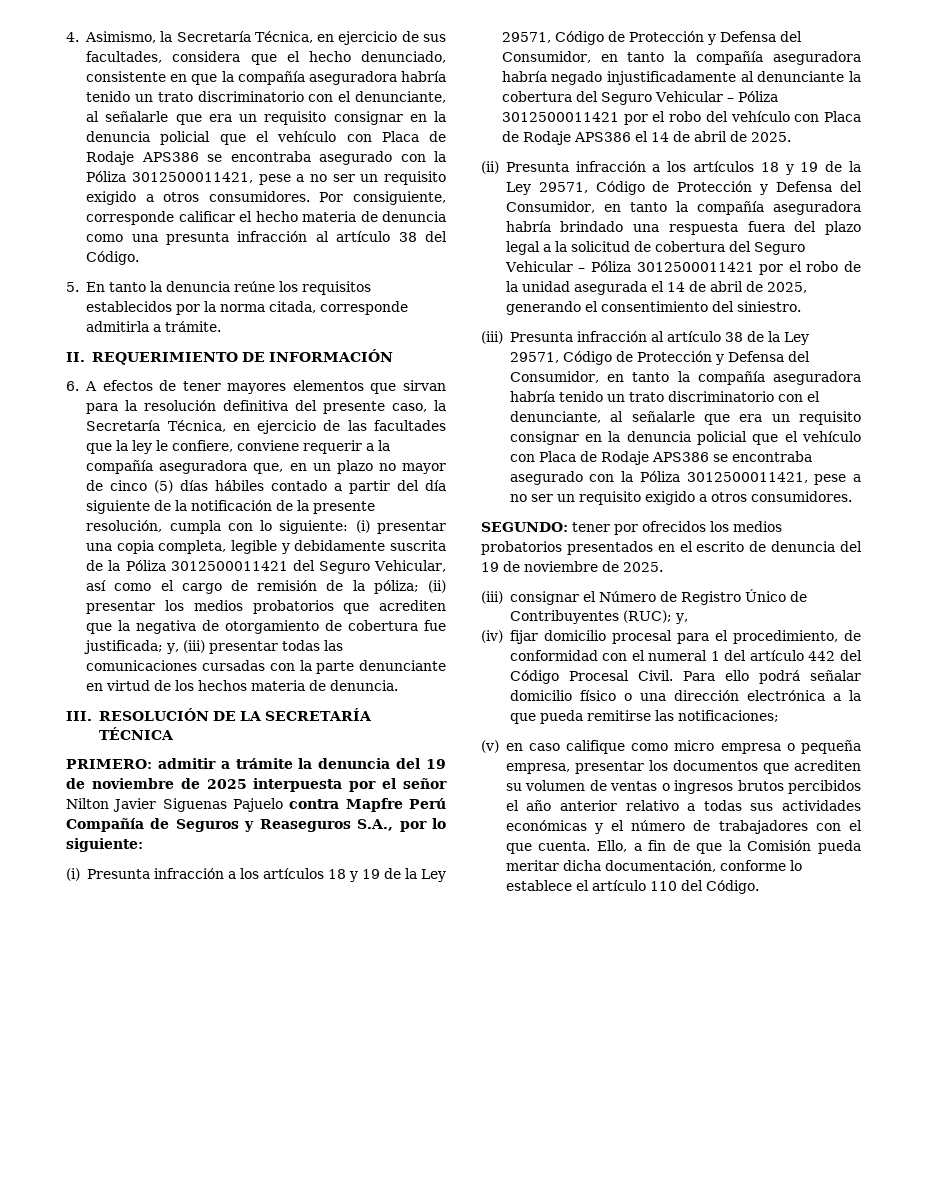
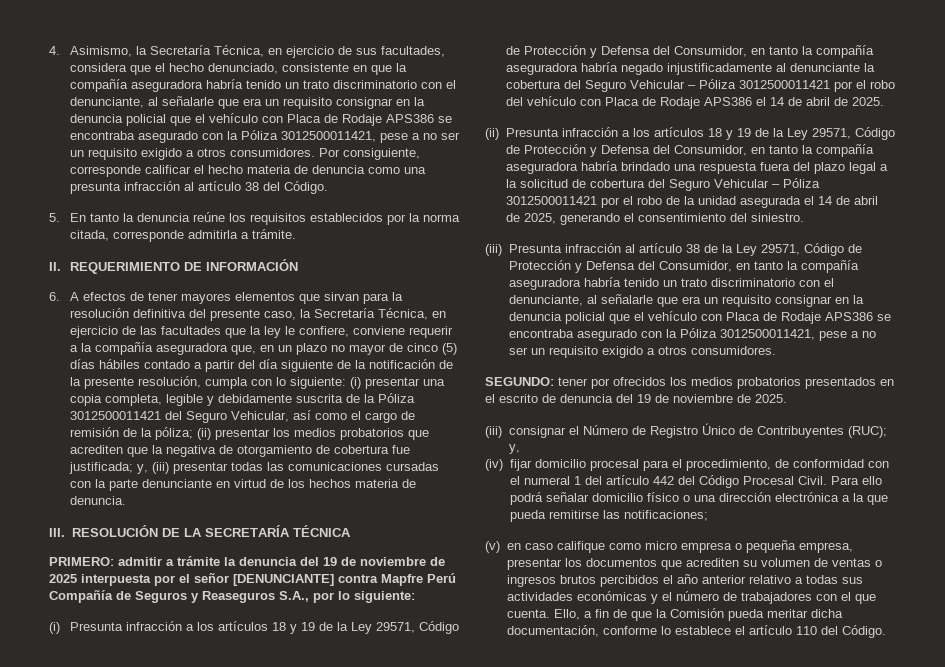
[66,798,283,812] Nilton Javier Siguenas Pajuelo -> [233,574,334,586] [DENUNCIANTE]

